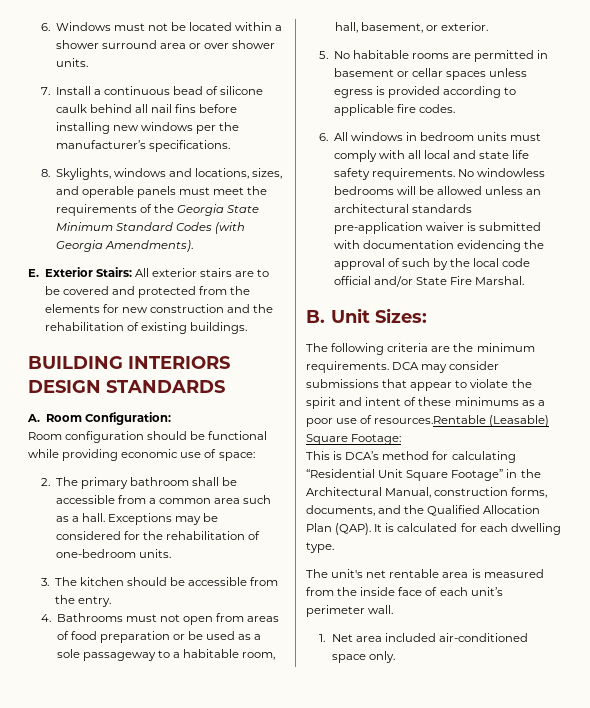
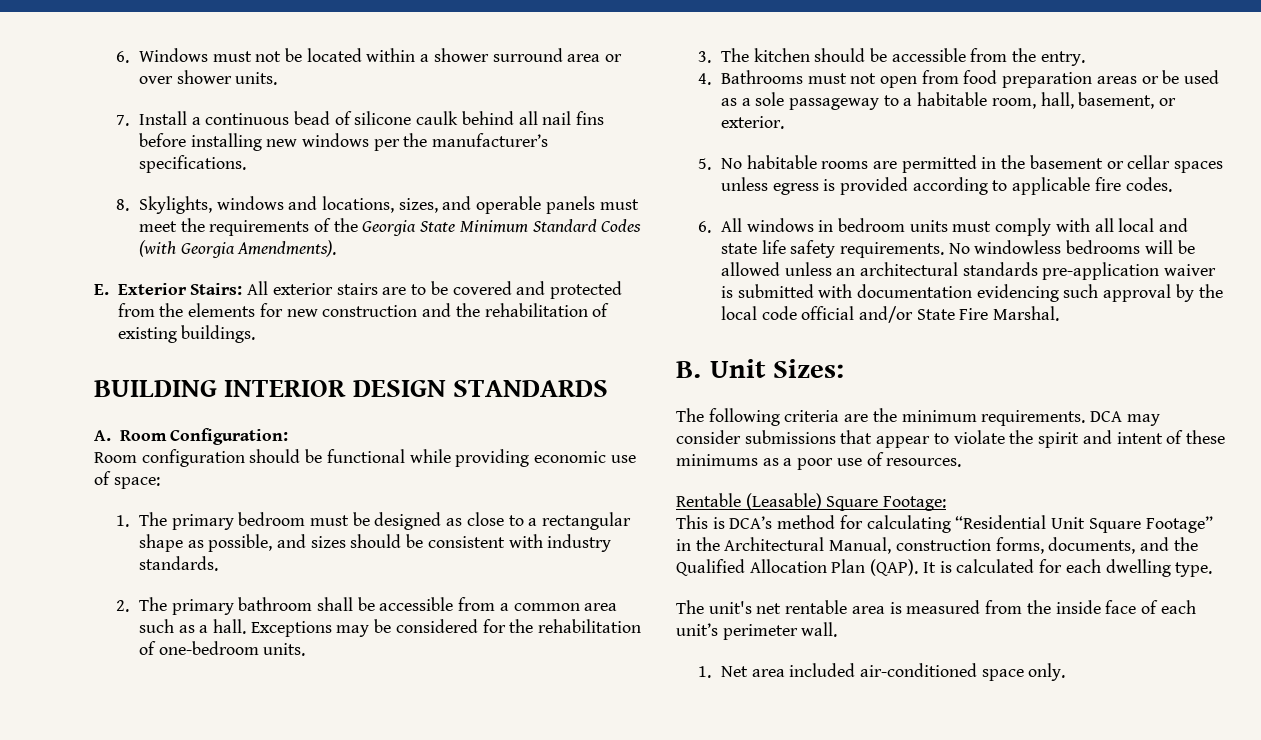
[128,356,230,369] INTERIORS -> [224,380,347,397] INTERIOR
(255, 456) none -> [116,512,632,530] [138,534,612,552] [138,556,218,571] // 1. The primary bedroom must be designed as close to a rectangular shape as possible, and sizes should be consistent with industry standards.
[247,616,280,622] [56,631,69,640] areas of -> (959, 77) none
(170, 637) none -> [1096,76,1137,84] areas
(549, 54) none -> [1001,155,1026,169] the
[523,240,544,249] [333,258,430,270] the approval of such -> [1063,284,1172,302] such approval
[374,415,487,424] resources.Rentable -> [886,458,962,467] [676,493,741,507] resources. // Rentable

